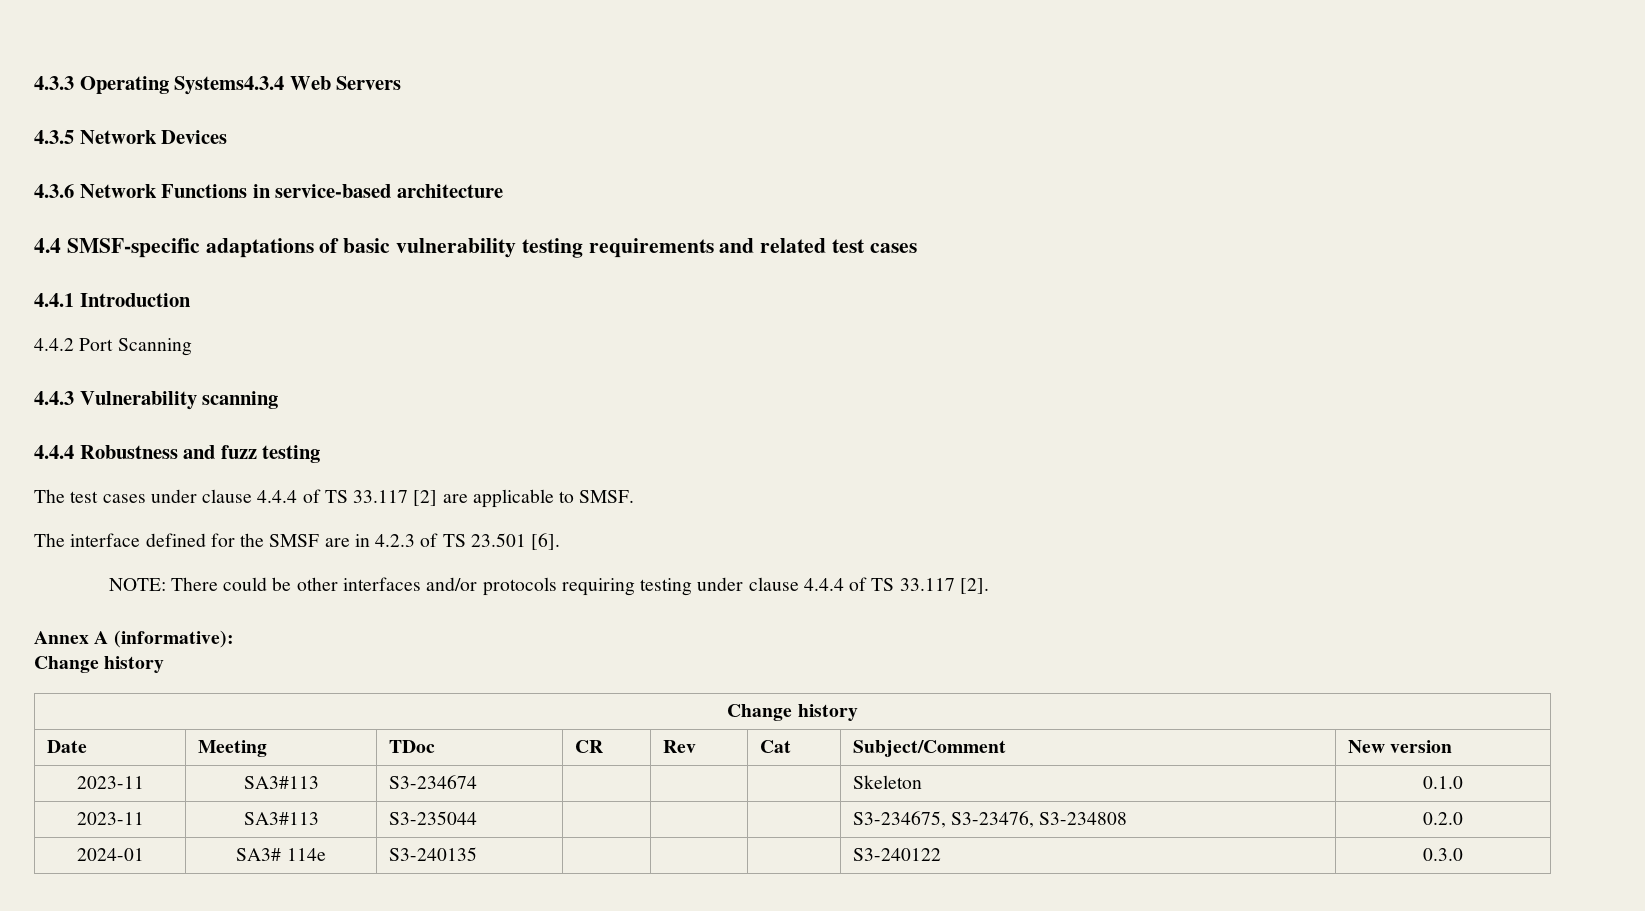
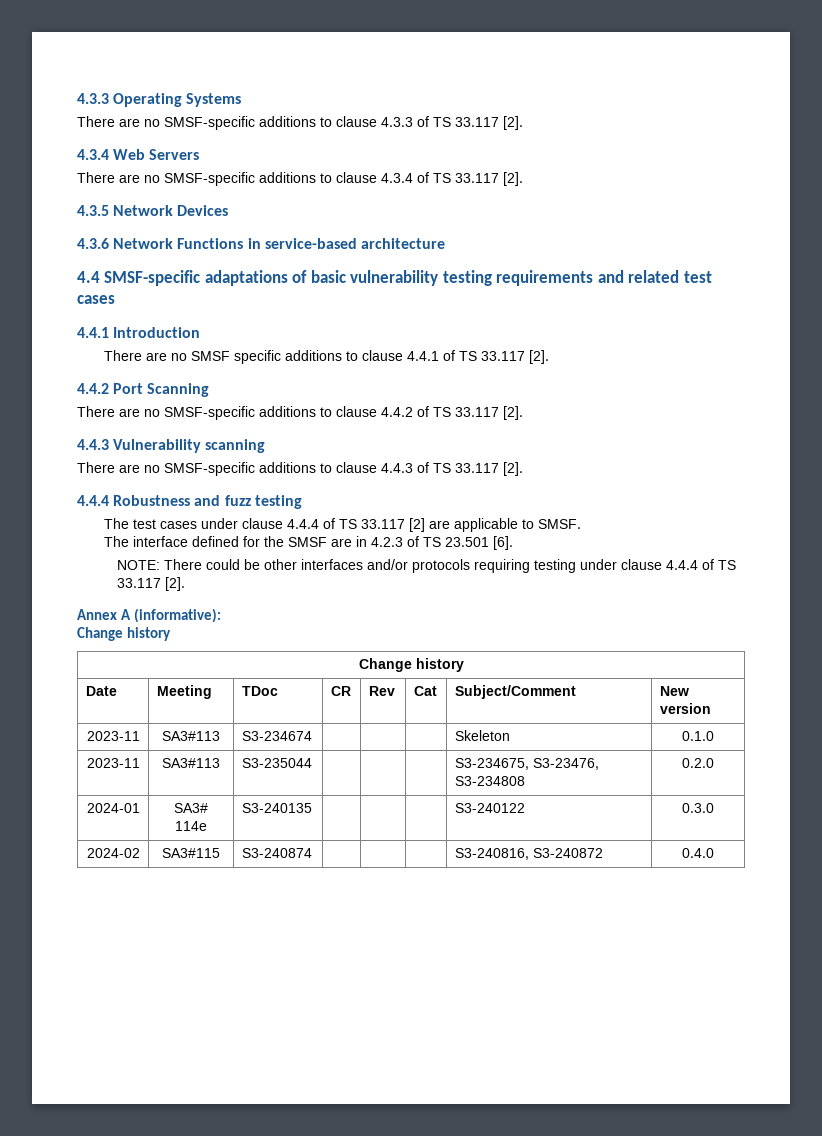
[174,76,402,95] Systems4.3.4 Web Servers -> [186,93,242,107] [77,116,523,130] [77,149,200,160] [77,172,523,186] Systems // There are no SMSF-specific additions to clause 4.3.3 of TS 33.117 [2]. // 4.3.4 Web Servers // There are no SMSF-specific additions to clause 4.3.4 of TS 33.117 [2].
[34,338,192,356] [34,391,279,410] 4.4.2 Port Scanning // 4.4.3 Vulnerability scanning -> [104,350,550,364] [77,383,210,397] [77,406,523,420] [77,439,266,453] [77,462,523,476] There are no SMSF specific additions to clause 4.4.1 of TS 33.117 [2]. // 4.4.2 Port Scanning // There are no SMSF-specific additions to clause 4.4.2 of TS 33.117 [2]. // 4.4.3 Vulnerability scanning // There are no SMSF-specific additions to clause 4.4.3 of TS 33.117 [2].
(1463, 854) none -> [86,848,140,858] [162,848,220,858] [241,848,312,858] [454,848,603,860] [682,848,714,858] // 2024-02 | SA3#115 | S3-240874 | | | | S3-240816, S3-240872 | 0.4.0

